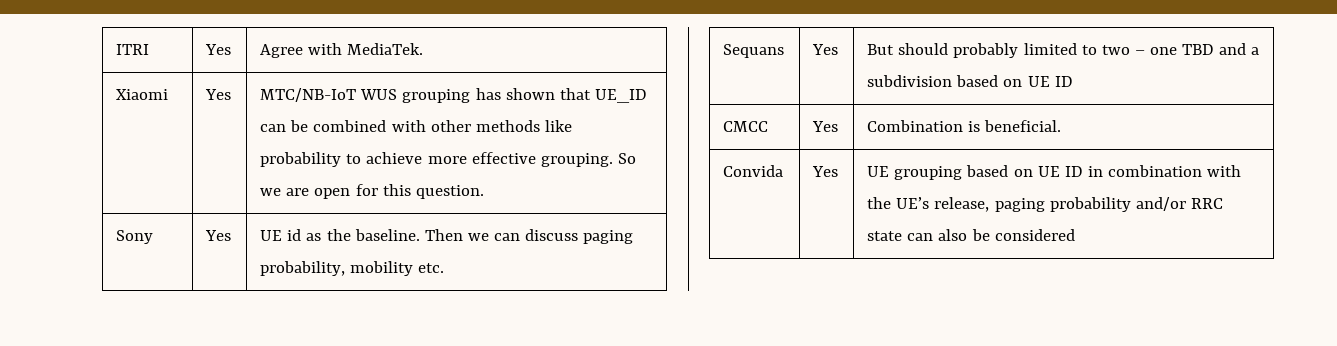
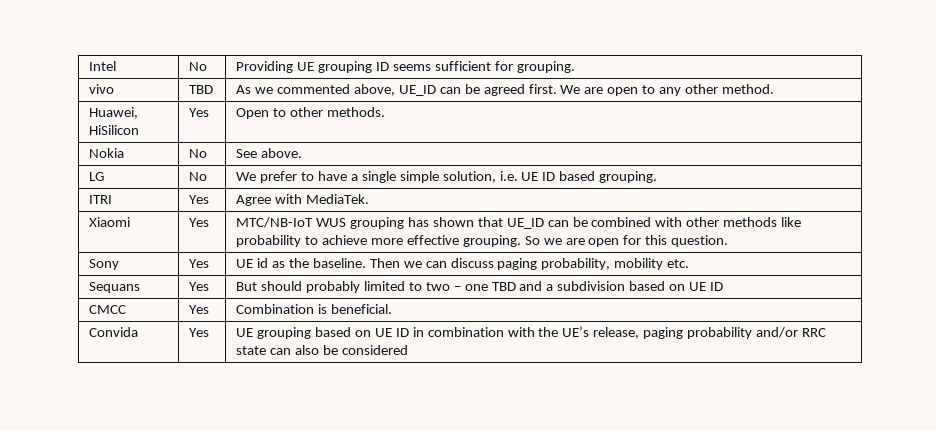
(116, 49) none -> [89,61,117,71] [189,62,208,71] [236,61,575,73] [89,84,115,94] [189,85,214,94] [236,84,774,96] [89,107,139,119] [89,125,140,135] [189,108,210,117] [236,107,385,119] [89,148,125,158] [189,149,208,158] [236,148,303,158] [89,172,105,181] [189,172,208,181] [236,171,658,183] Intel | No | Providing UE grouping ID seems sufficient for grouping. // vivo | TBD | As we commented above, UE_ID can be agreed first. We are open to any other method. // Huawei, HiSilicon | Yes | Open to other methods. // Nokia | No | See above. // LG | No | We prefer to have a single simple solution, i.e. UE ID based grouping. //

